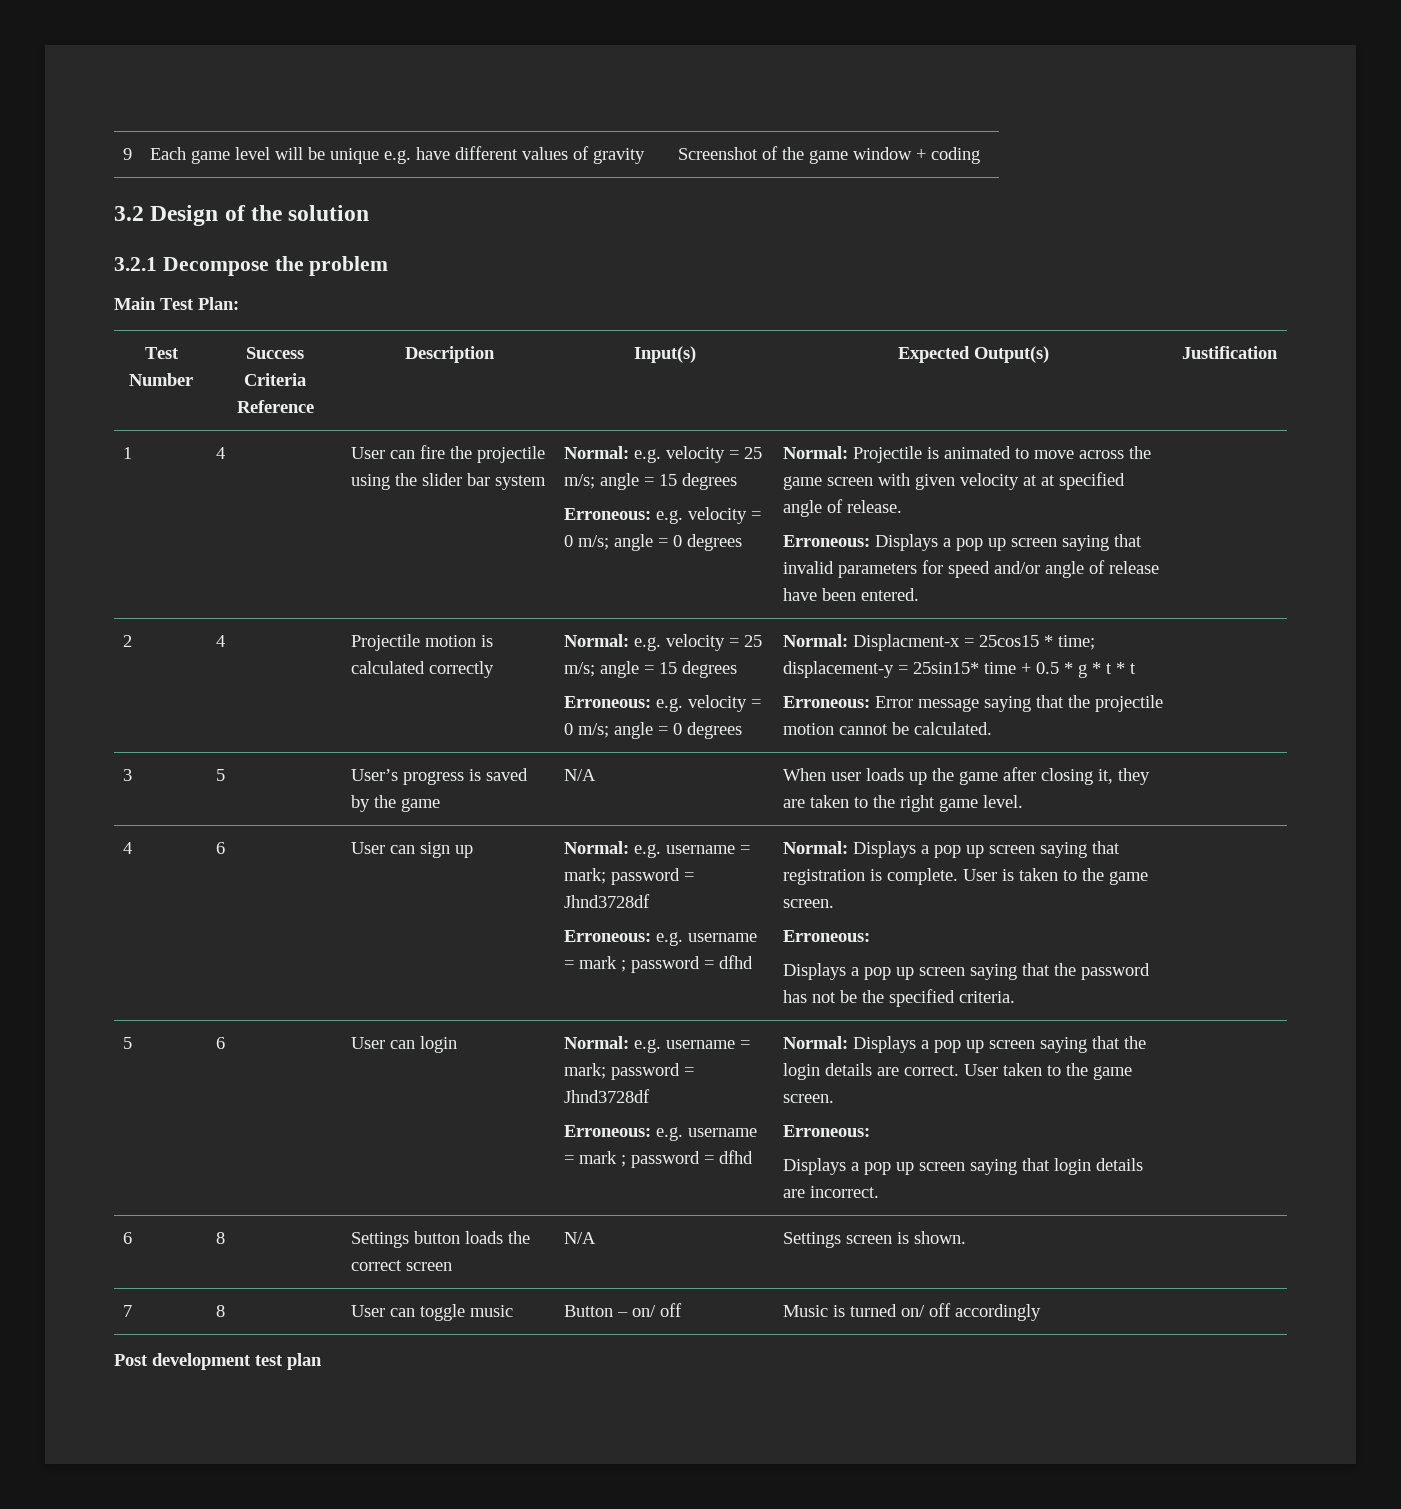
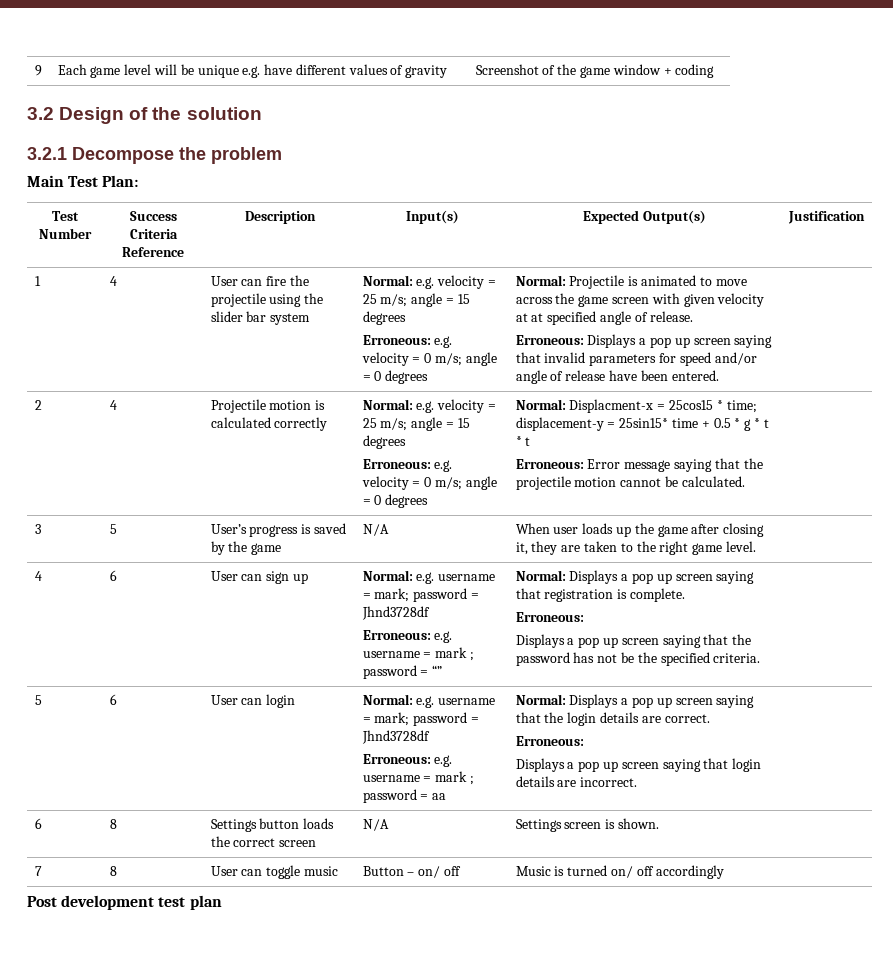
[718,955,753,969] dfhd -> [432,665,443,676] “”
[962,868,1148,885] [782,899,834,908] User is taken to the game screen. -> (685, 595) none
[718,1150,753,1164] dfhd -> [432,793,447,800] aa
[963,1063,1132,1080] [782,1094,834,1103] User taken to the game screen. -> (710, 718) none

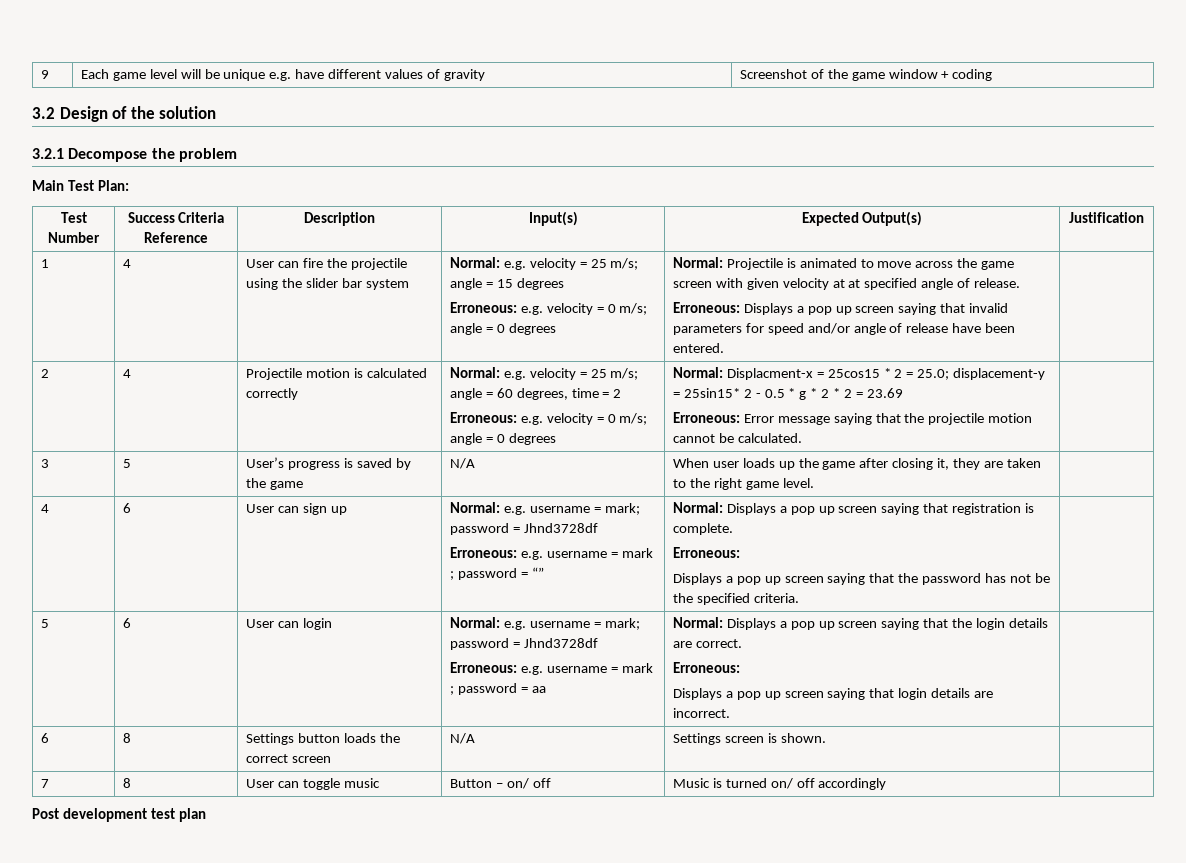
[457,418,470,428] [362,435,406,449] 15 degrees -> [496,388,622,400] 60 degrees, time = 2
[726,400,757,413] time; -> [894,369,950,380] 2 = 25.0;
[671,418,710,428] time + -> [743,389,761,398] 2 -
[763,419,769,428] [515,436,531,446] t * t -> [821,388,903,398] 2 * 2 = 23.69

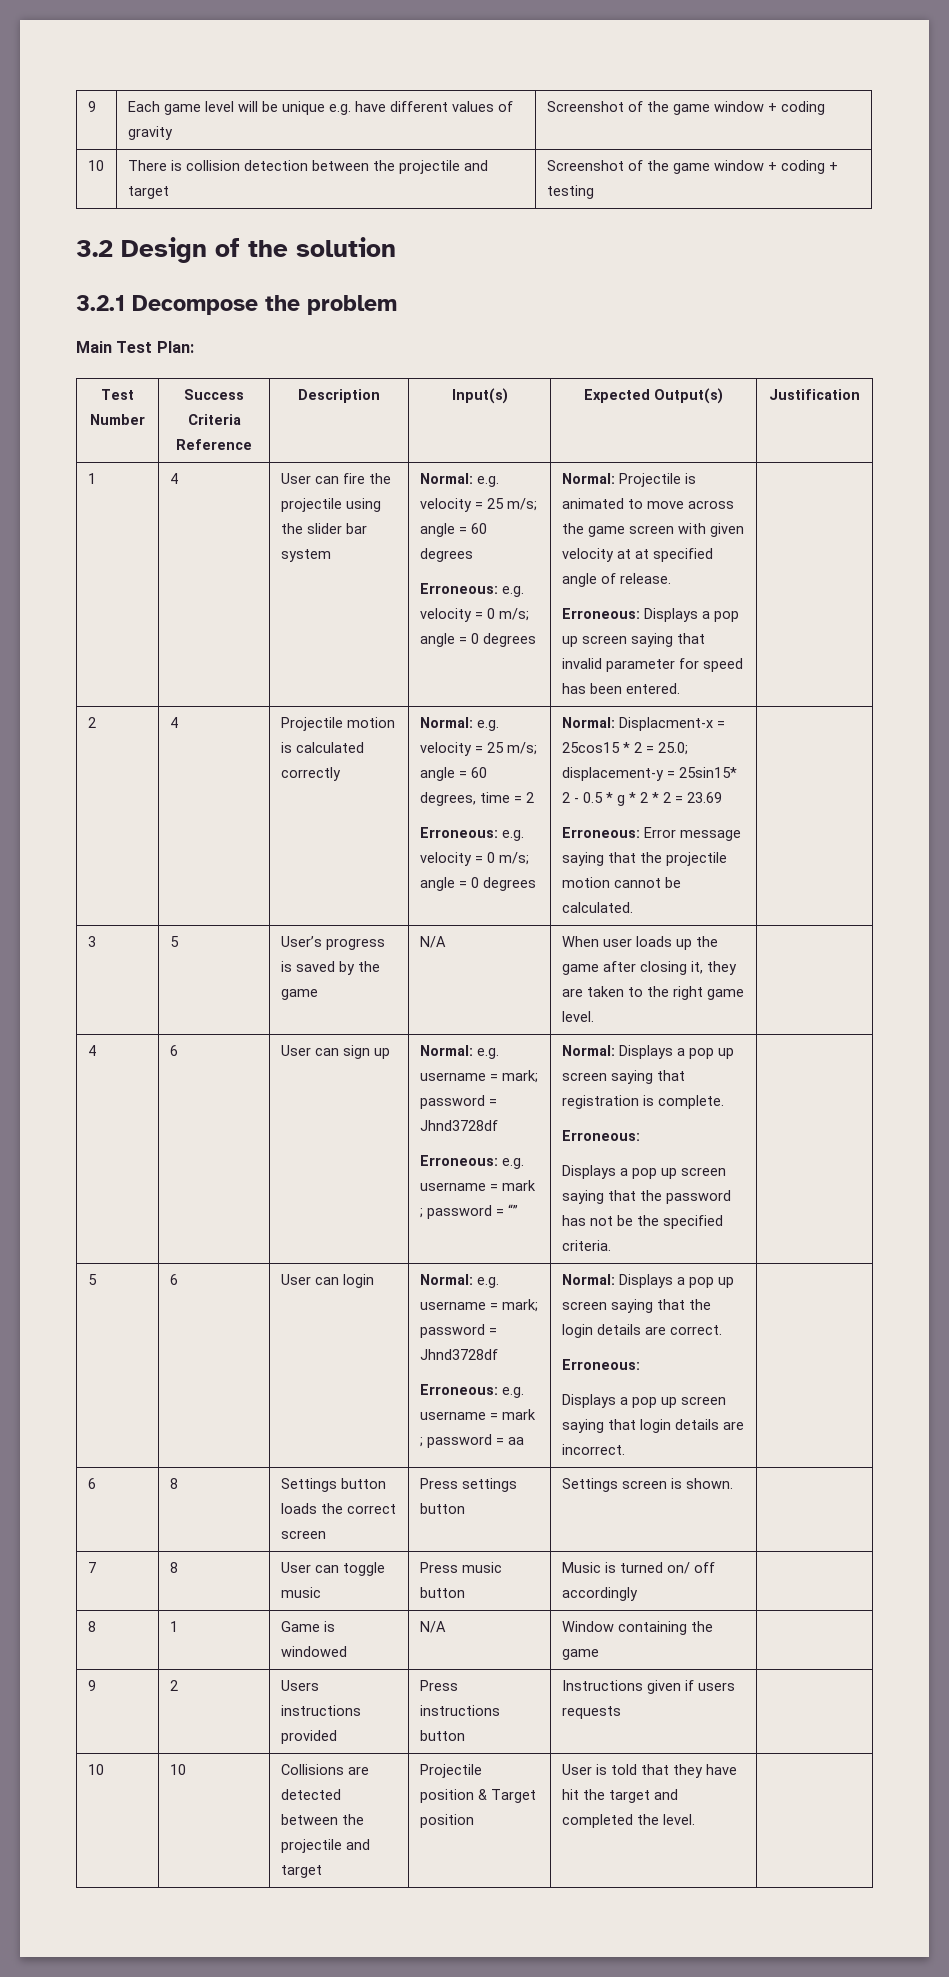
(993, 75) none -> [87,160,104,171] [127,160,488,174] [127,186,169,199] [546,160,838,174] [546,185,594,199] // 10 | There is collision detection between the projectile and target | Screenshot of the game window + coding + testing
[496,279,513,288] 15 -> [470,523,487,534] 60
[672,324,742,335] parameters -> [605,659,675,672] parameter
[807,323,982,335] and/or angle of release have -> [561,683,586,694] has
[449,733,475,744] N/A -> [419,1478,517,1492] [419,1503,465,1514] Press settings button
[449,778,551,789] Button – on/ off -> [419,1562,502,1573] [419,1587,465,1598] Press music button
[32,808,206,822] // Post development test plan -> [87,1621,96,1632] [169,1621,178,1632] [280,1621,335,1632] [280,1646,347,1657] [419,1621,446,1633] [561,1621,713,1635] [561,1649,599,1660] [87,1680,96,1691] [169,1680,178,1691] [280,1680,319,1691] [280,1705,361,1716] [280,1730,337,1744] [419,1680,458,1691] [419,1705,500,1716] [419,1730,465,1741] [561,1680,735,1694] [561,1706,621,1719] [87,1764,104,1775] [169,1764,186,1775] [280,1764,369,1775] [280,1789,341,1800] [280,1814,364,1825] [280,1839,370,1853] [280,1865,322,1878] [419,1764,482,1778] [419,1789,536,1803] [419,1814,474,1828] [561,1764,737,1778] [561,1789,678,1803] [561,1814,695,1828] // 8 | 1 | Game is windowed | N/A | Window containing the game | // 9 | 2 | Users instructions provided | Press instructions button | Instructions given if users requests | // 10 | 10 | Collisions are detected between the projectile and target | Projectile position & Target position | User is told that they have hit the target and completed the level. |

